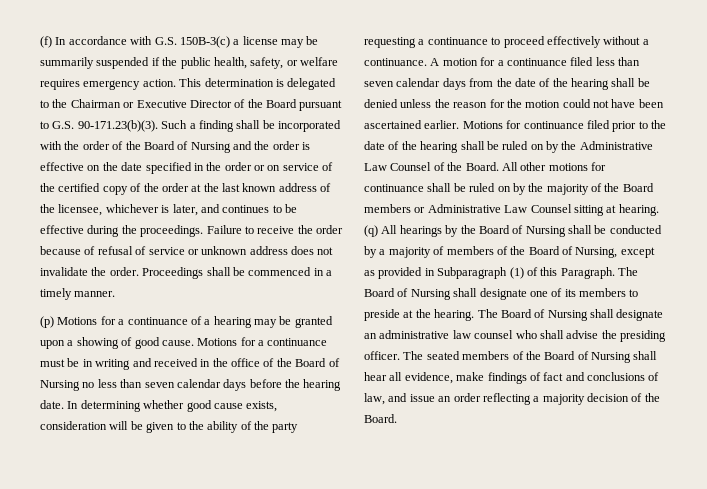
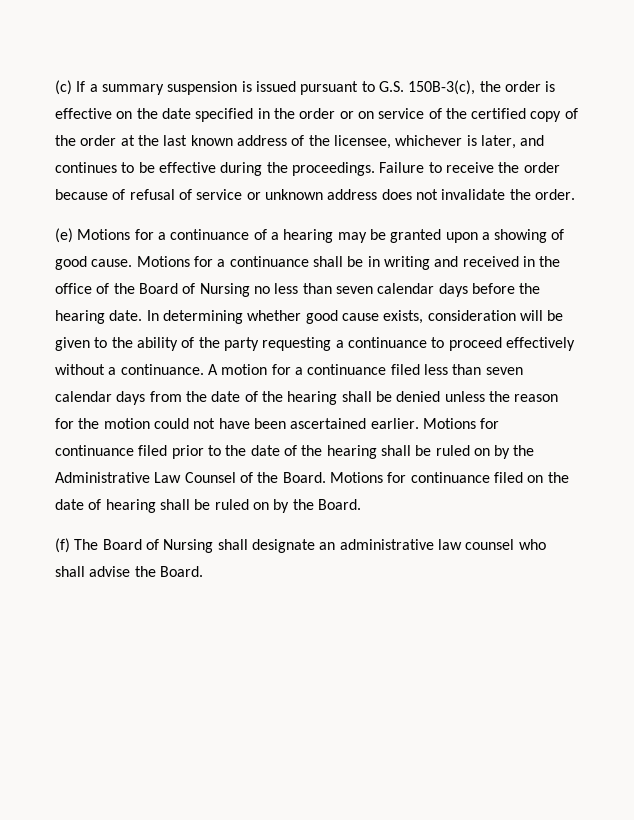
[40,36,319,48] [40,57,338,69] [40,78,337,90] [40,99,343,111] [40,120,341,132] [40,141,252,153] (f) In accordance with G.S. 150B-3(c) a license may be summarily suspended if the public health, safety, or welfare requires emergency action. This determination is delegated to the Chairman or Executive Director of the Board pursuant to G.S. 90-171.23(b)(3). Such a finding shall be incorporated with the order of the Board of Nursing and -> [55,80,476,95] (c) If a summary suspension is issued pursuant to G.S. 150B-3(c),
[142,267,332,279] [40,288,116,300] [40,316,54,328] Proceedings shall be commenced in a timely manner. // (p) -> [55,228,73,243] // (e)
[40,359,65,367] must -> [312,256,343,267] shall
[501,162,606,171] [364,183,654,195] [364,204,659,216] [364,225,662,237] [364,246,655,258] [364,267,638,279] [364,288,639,300] [364,309,475,321] All other motions for continuance shall be ruled on by the majority of the Board members or Administrative Law Counsel sitting at hearing. (q) All hearings by the Board of Nursing shall be conducted by a majority of members of the Board of Nursing, except as provided in Subparagraph (1) of this Paragraph. The Board of Nursing shall designate one of its members to preside at the hearing. -> [329,472,569,483] [55,499,361,513] [55,538,70,553] Motions for continuance filed on the date of hearing shall be ruled on by the Board. // (f)
[620,330,666,342] [364,351,658,363] [364,372,660,384] [364,393,660,405] presiding officer. The seated members of the Board of Nursing shall hear all evidence, make findings of fact and conclusions of law, and issue an order reflecting a majority decision of the -> (156, 571) none

